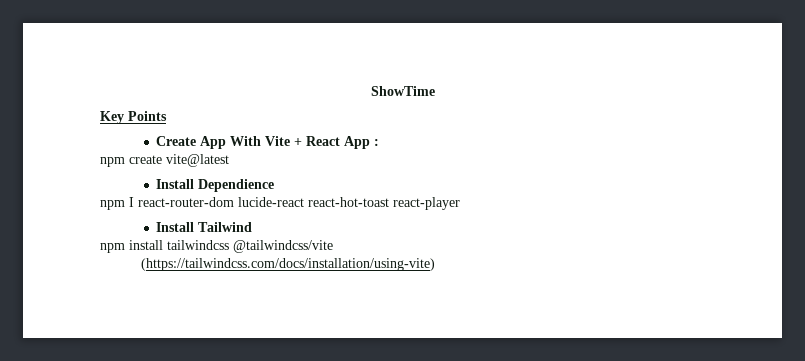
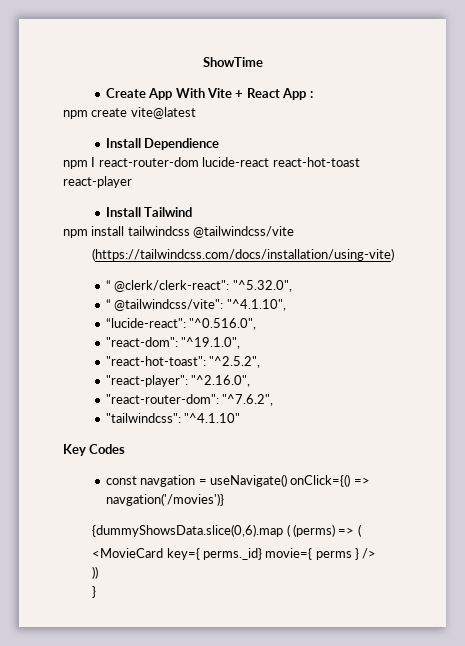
[100,111,167,124] // Key Points -> (263, 62) none
(435, 264) none -> [105,280,292,292] [105,299,286,311] [105,318,257,330] [105,337,241,349] [105,356,261,368] [105,375,251,387] [105,394,274,406] [105,413,241,423] [63,444,126,456] [105,474,370,487] [105,493,224,506] [92,524,362,537] [92,548,377,560] [92,566,99,579] [92,586,97,598] // “ @clerk/clerk-react": "^5.32.0", // “ @tailwindcss/vite": "^4.1.10", // “lucide-react": "^0.516.0", // "react-dom": "^19.1.0", // "react-hot-toast": "^2.5.2", // "react-player": "^2.16.0", // "react-router-dom": "^7.6.2", // "tailwindcss": "^4.1.10" // Key Codes // const navgation = useNavigate() onClick={() => navgation('/movies')} // {dummyShowsData.slice(0,6).map ( (perms) => ( // <MovieCard key={ perms._id} movie={ perms } /> // )) // }

